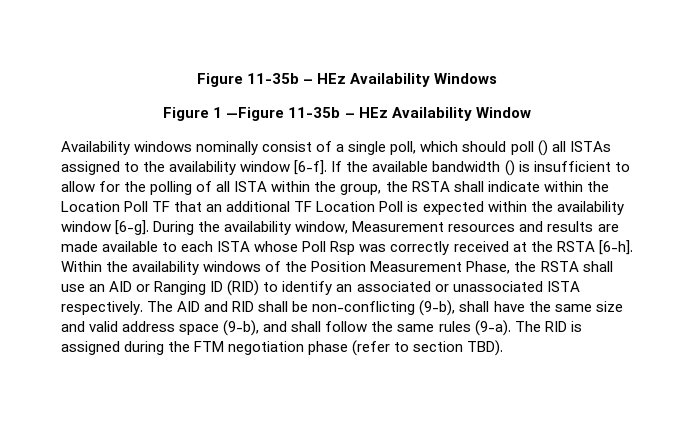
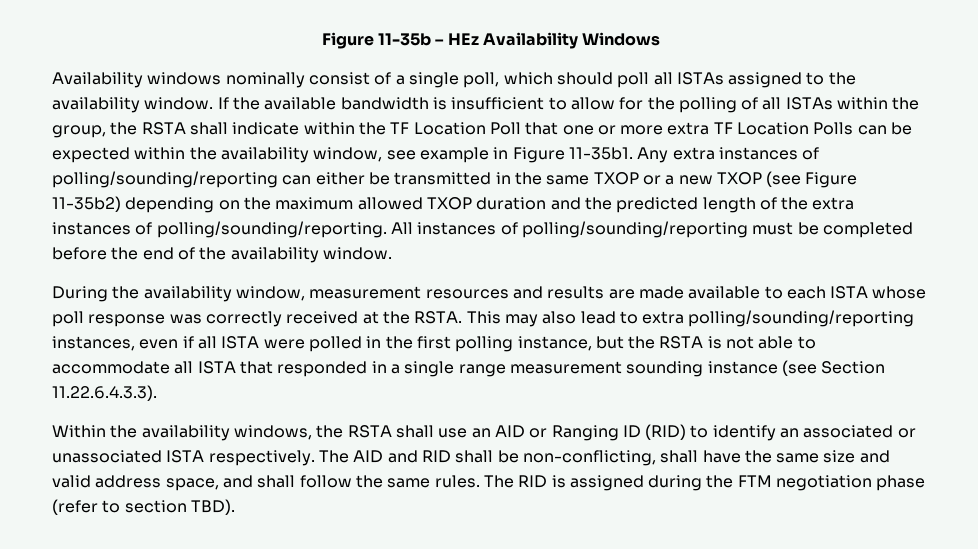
[163,107,531,121] // Figure 1 —Figure 11-35b – HEz Availability Window -> (661, 39) none
[537,140,548,156] () -> (650, 80) none
[240,160,328,175] window [6-f]. -> [144,97,214,110] window.
[504,160,515,176] () -> (429, 103) none
[234,181,268,192] ISTA -> [785,97,833,110] ISTAs
[61,201,624,215] [61,220,150,235] Location Poll TF that an additional TF Location Poll is expected within the availability window [6-g]. -> [390,122,913,135] [52,147,820,163] [52,171,858,188] [52,196,855,213] [52,221,913,238] [52,247,392,263] TF Location Poll that one or more extra TF Location Polls can be expected within the availability window, see example in Figure 11-35b1. Any extra instances of polling/sounding/reporting can either be transmitted in the same TXOP or a new TXOP (see Figure 11-35b2) depending on the maximum allowed TXOP duration and the predicted length of the extra instances of polling/sounding/reporting. All instances of polling/sounding/reporting must be completed before the end of the availability window. //
[352,221,445,232] Measurement -> [309,286,422,299] measurement
[302,241,356,255] Poll Rsp -> [52,311,166,327] poll response
[556,240,633,255] [61,261,511,275] RSTA [6-h]. Within the availability windows of the Position Measurement Phase, -> [414,310,915,327] [52,336,816,352] [52,360,886,377] [52,385,157,401] [52,425,312,441] RSTA. This may also lead to extra polling/sounding/reporting instances, even if all ISTA were polled in the first polling instance, but the RSTA is not able to accommodate all ISTA that responded in a single range measurement sounding instance (see Section 11.22.6.4.3.3). // Within the availability windows,
[312,300,456,316] non-conflicting (9-b), -> [522,450,656,466] non-conflicting,
[179,320,260,336] space (9-b), -> [165,478,219,491] space,
[438,320,511,336] rules (9-a). -> [434,475,480,488] rules.

